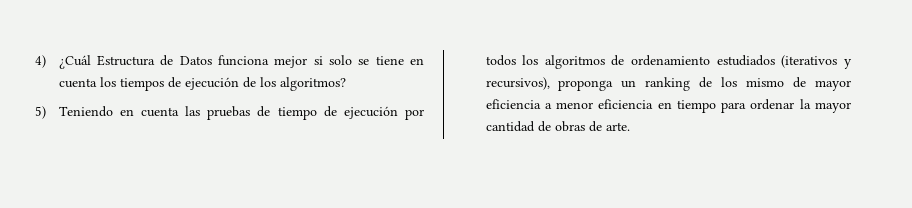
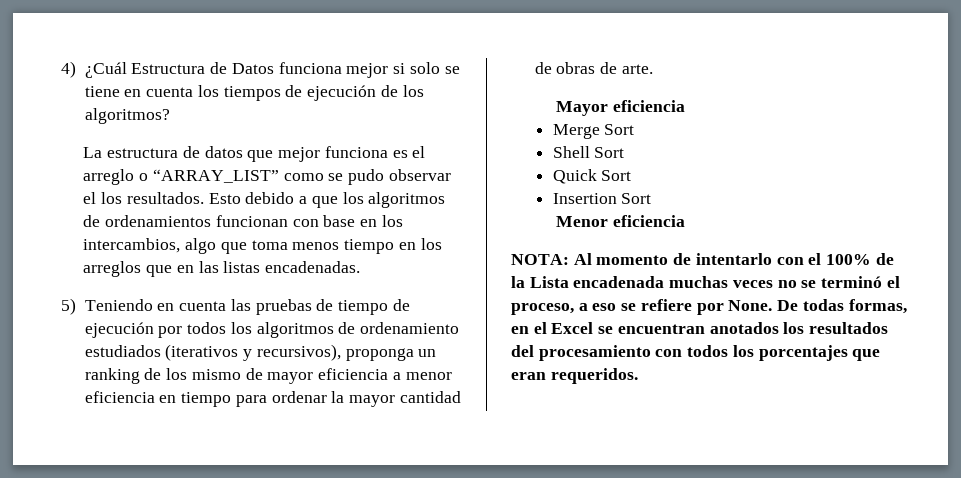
(346, 84) none -> [83,146,426,162] [83,169,451,185] [83,192,446,208] [83,215,403,227] [83,238,442,254] [83,261,361,277] // La estructura de datos que mejor funciona es el arreglo o “ARRAY_LIST” como se pudo observar el los resultados. Esto debido a que los algoritmos de ordenamientos funcionan con base en los intercambios, algo que toma menos tiempo en los arreglos que en las listas encadenadas.
(630, 126) none -> [555,100,685,116] [552,124,635,139] [552,146,625,158] [552,169,632,184] [552,193,652,204] [555,215,685,227] [511,253,894,265] [511,276,900,288] [511,299,907,315] [511,322,889,334] [511,345,881,361] [511,368,638,384] // Mayor eficiencia // Merge Sort // Shell Sort // Quick Sort // Insertion Sort // Menor eficiencia // NOTA: Al momento de intentarlo con el 100% de la Lista encadenada muchas veces no se terminó el proceso, a eso se refiere por None. De todas formas, en el Excel se encuentran anotados los resultados del procesamiento con todos los porcentajes que eran requeridos.

